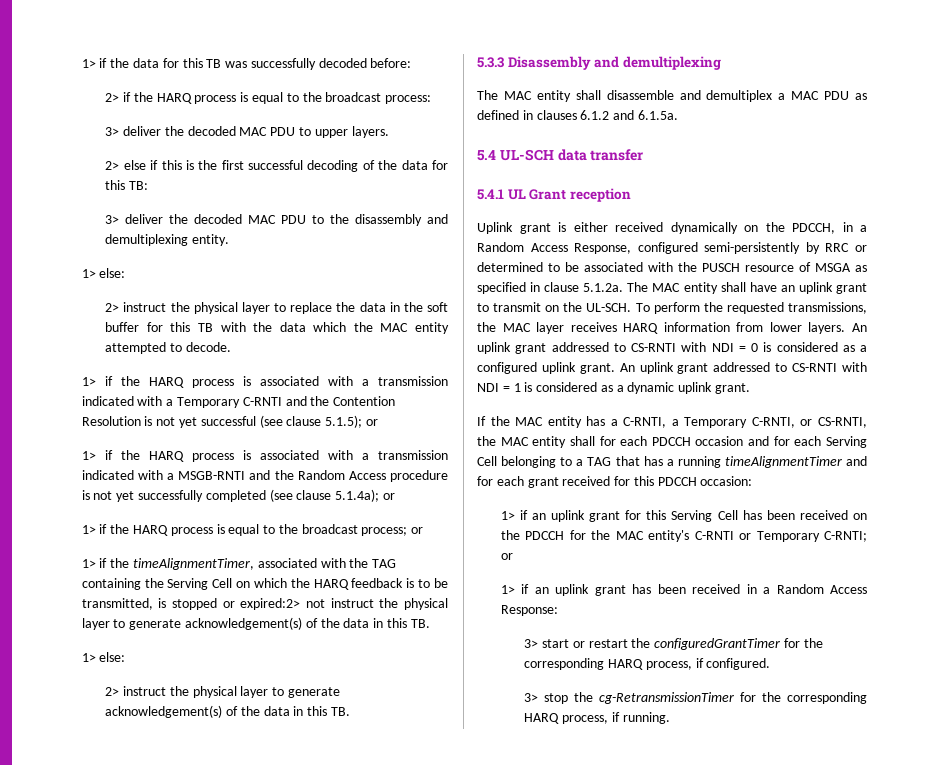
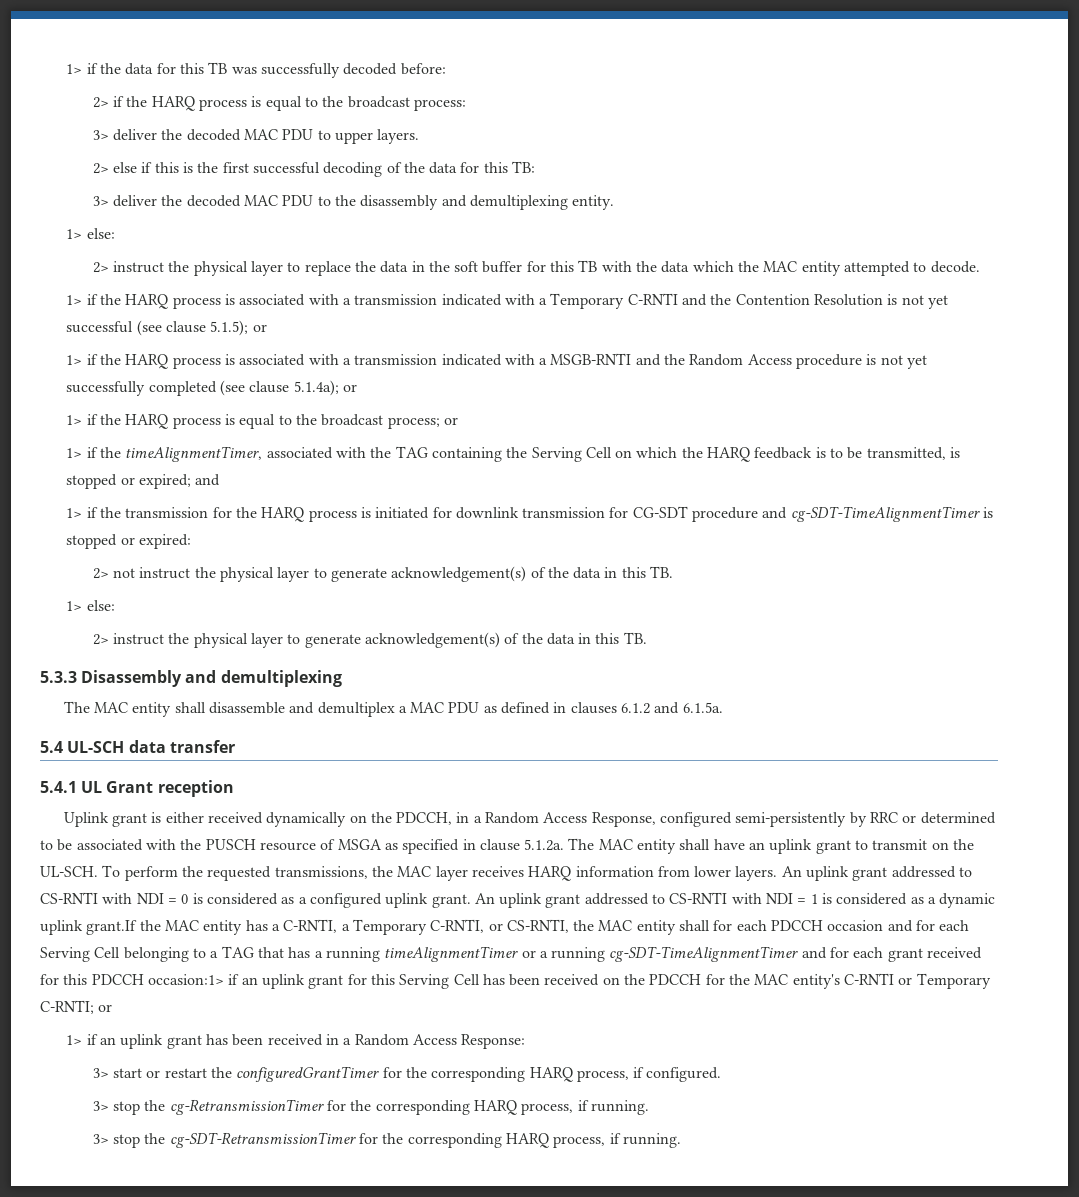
[240,598,301,610] expired:2> -> [138,474,221,489] [66,506,994,522] [66,534,191,549] [92,568,109,579] expired; and // 1> if the transmission for the HARQ process is initiated for downlink transmission for CG-SDT procedure and cg-SDT-TimeAlignmentTimer is stopped or expired: // 2>
[715,383,751,394] [477,416,486,426] grant. // If -> [86,920,138,935] grant.If
(842, 462) none -> [521,946,799,962] or a running cg-SDT-TimeAlignmentTimer
[700,476,753,486] [500,511,515,520] occasion: // 1> -> [147,974,224,985] occasion:1>
(670, 718) none -> [92,1132,681,1148] // 3> stop the cg-SDT-RetransmissionTimer for the corresponding HARQ process, if running.

